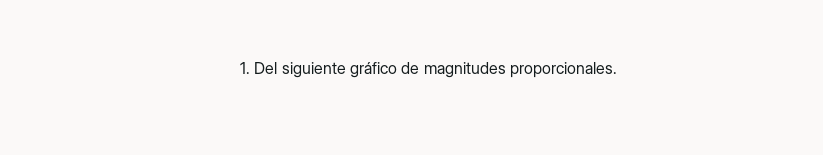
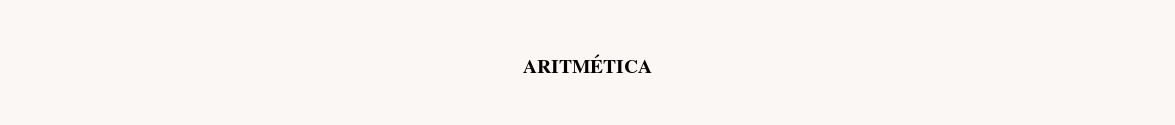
[240,62,617,78] 1. Del siguiente gráfico de magnitudes proporcionales. -> [523,54,652,73] ARITMÉTICA

